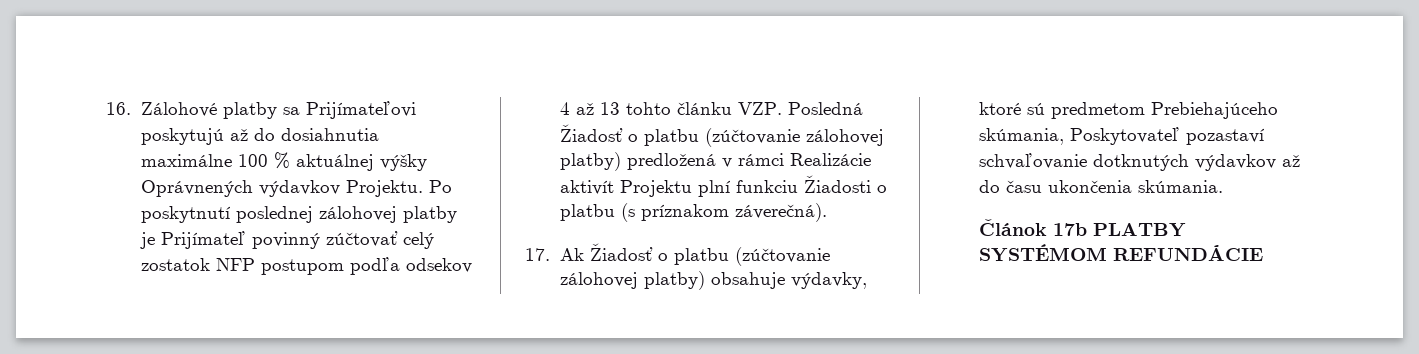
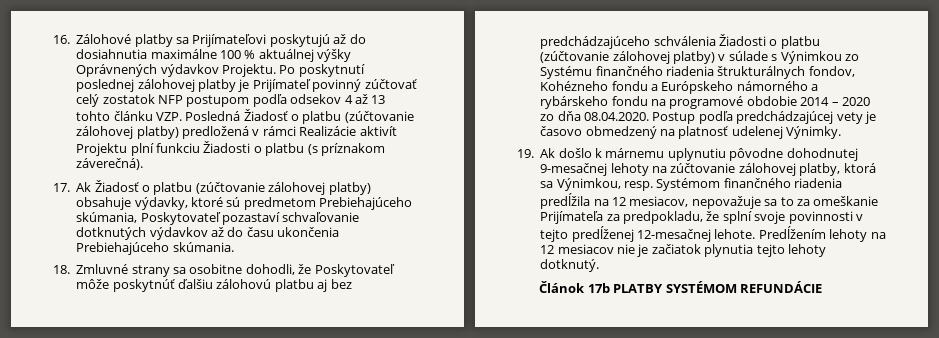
(1133, 186) none -> [76,242,170,255] Prebiehajúceho
(1224, 186) none -> [53,264,395,277] [76,279,352,292] [540,34,820,49] [540,51,859,64] [540,66,855,79] [540,81,819,94] [540,96,870,109] [540,111,876,124] [540,126,842,139] [517,148,858,161] [540,163,876,176] [540,178,843,191] [540,193,879,209] [540,211,863,224] [540,226,886,242] [540,244,826,257] [540,259,600,272] // 18. Zmluvné strany sa osobitne dohodli, že Poskytovateľ môže poskytnúť ďalšiu zálohovú platbu aj bez predchádzajúceho schválenia Žiadosti o platbu (zúčtovanie zálohovej platby) v súlade s Výnimkou zo Systému finančného riadenia štrukturálnych fondov, Kohézneho fondu a Európskeho námorného a rybárskeho fondu na programové obdobie 2014 – 2020 zo dňa 08.04.2020. Postup podľa predchádzajúcej vety je časovo obmedzený na platnosť udelenej Výnimky. // 19. Ak došlo k márnemu uplynutiu pôvodne dohodnutej 9-mesačnej lehoty na zúčtovanie zálohovej platby, ktorá sa Výnimkou, resp. Systémom finančného riadenia predĺžila na 12 mesiacov, nepovažuje sa to za omeškanie Prijímateľa za predpokladu, že splní svoje povinnosti v tejto predĺženej 12-mesačnej lehote. Predĺžením lehoty na 12 mesiacov nie je začiatok plynutia tejto lehoty dotknutý.

